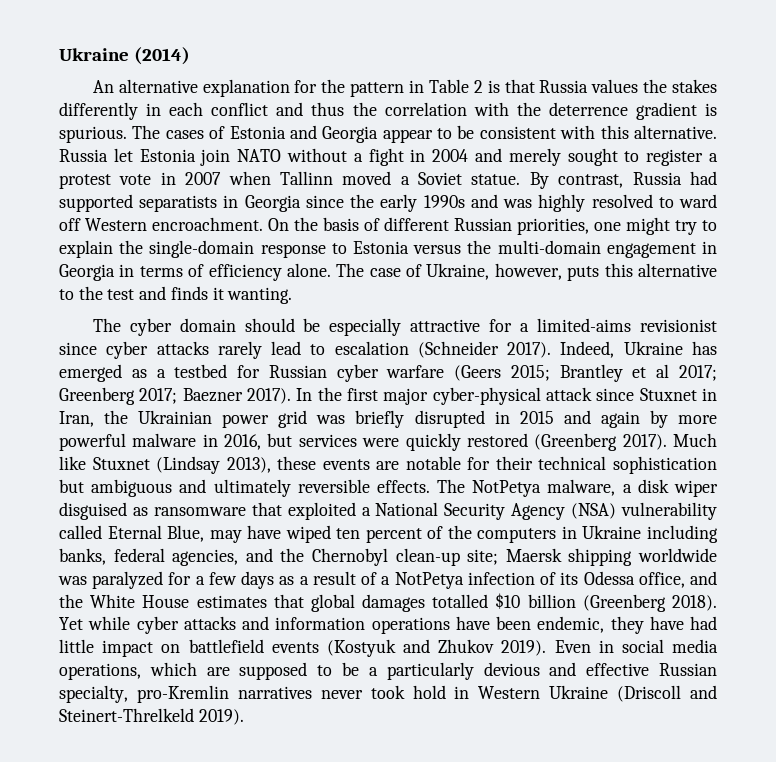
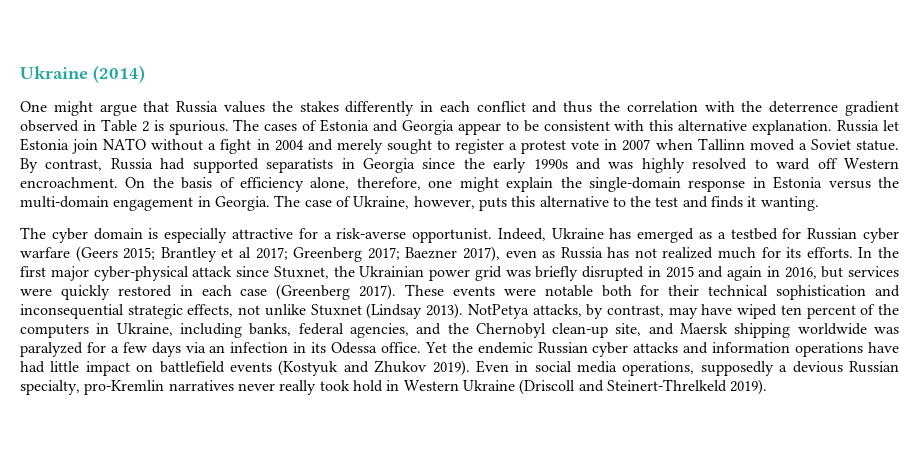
[92,79,500,97] An alternative explanation for the pattern in Table 2 is -> [20,101,137,116] One might argue
(697, 111) none -> [20,119,149,132] observed in Table 2
[634,125,718,139] alternative. -> [678,120,833,135] alternative explanation.
[384,217,717,235] different Russian priorities, one might try to -> [240,177,499,192] efficiency alone, therefore, one might
[331,243,347,254] to -> [752,177,766,188] in
[59,263,331,281] Georgia in terms of efficiency alone. -> [214,196,270,211] Georgia.
[244,318,321,332] should be -> [148,228,159,239] is
[537,318,717,332] [59,341,552,359] limited-aims revisionist since cyber attacks rarely lead to escalation (Schneider 2017). -> [336,228,493,243] risk-averse opportunist.
[247,388,291,404] 2017). -> [462,246,853,262] 2017), even as Russia has not realized much for its efforts.
[639,388,718,401] [59,411,94,427] Stuxnet in Iran, -> [273,266,329,279] Stuxnet,
[649,410,718,428] [59,433,197,451] by more powerful malware -> (762, 273) none
[534,433,718,451] [59,456,717,474] [59,479,718,497] [59,502,717,520] [59,525,205,542] (Greenberg 2017). Much like Stuxnet (Lindsay 2013), these events are notable for their technical sophistication but ambiguous and ultimately reversible effects. The NotPetya malware, a disk wiper disguised as ransomware that exploited a National Security Agency (NSA) vulnerability called Eternal Blue, -> [179,284,900,300] [20,303,664,319] in each case (Greenberg 2017). These events were notable both for their technical sophistication and inconsequential strategic effects, not unlike Stuxnet (Lindsay 2013). NotPetya attacks, by contrast,
[582,525,642,539] Ukraine -> [116,323,173,336] Ukraine,
[467,549,499,565] site; -> [615,323,674,336] site, and
[279,571,717,589] [59,593,717,612] [59,616,131,630] as a result of a NotPetya infection of its Odessa office, and the White House estimates that global damages totalled $10 billion (Greenberg 2018). Yet while -> [185,342,588,354] via an infection in its Odessa office. Yet the endemic Russian
[496,616,684,634] been endemic, they have -> (900, 347) none
[149,662,650,680] which are supposed to be a particularly devious and effective -> [700,361,843,376] supposedly a devious
(363, 694) none -> [279,380,317,395] really

